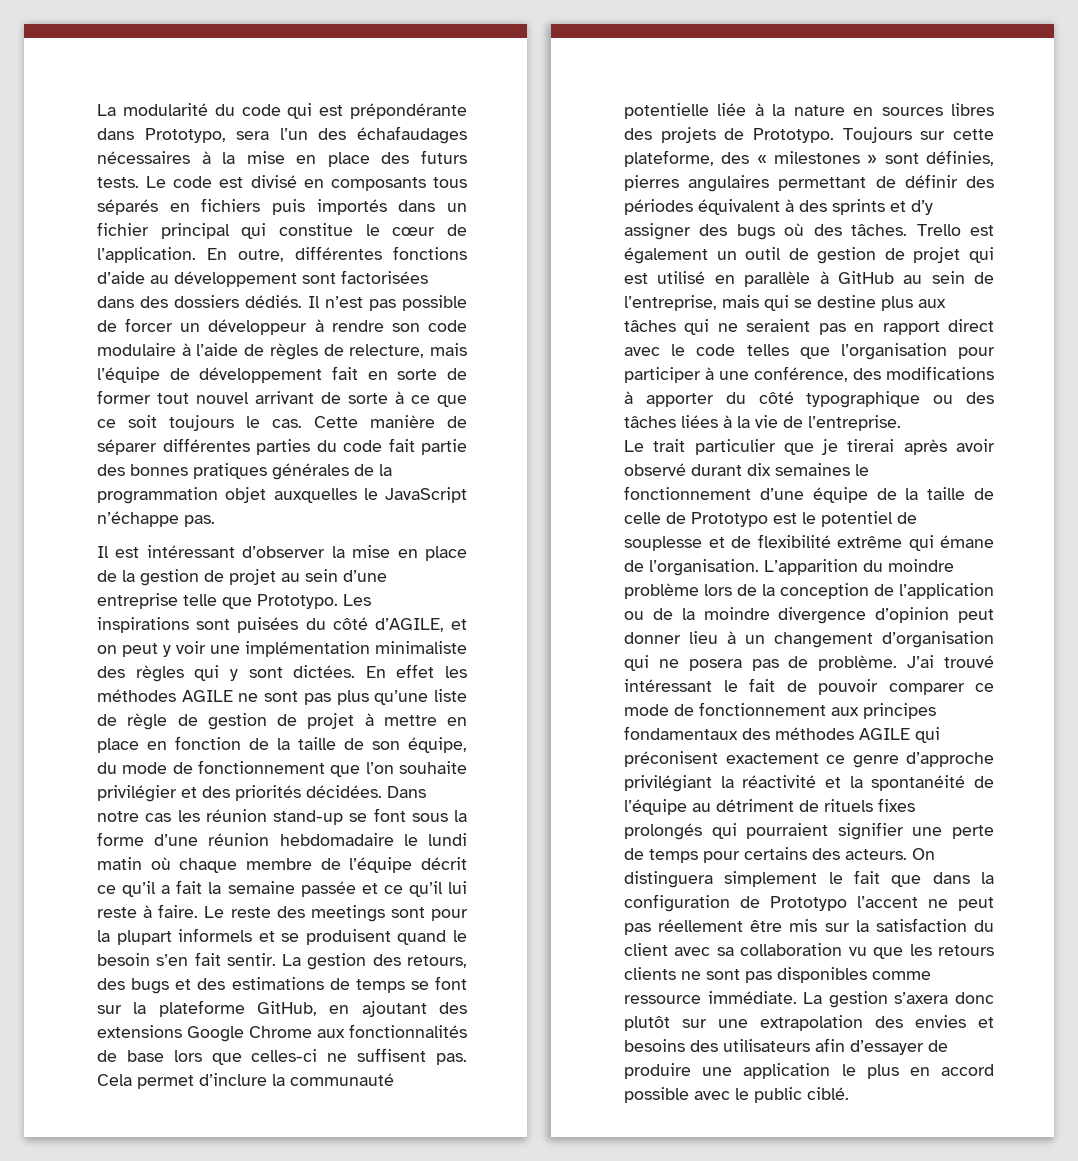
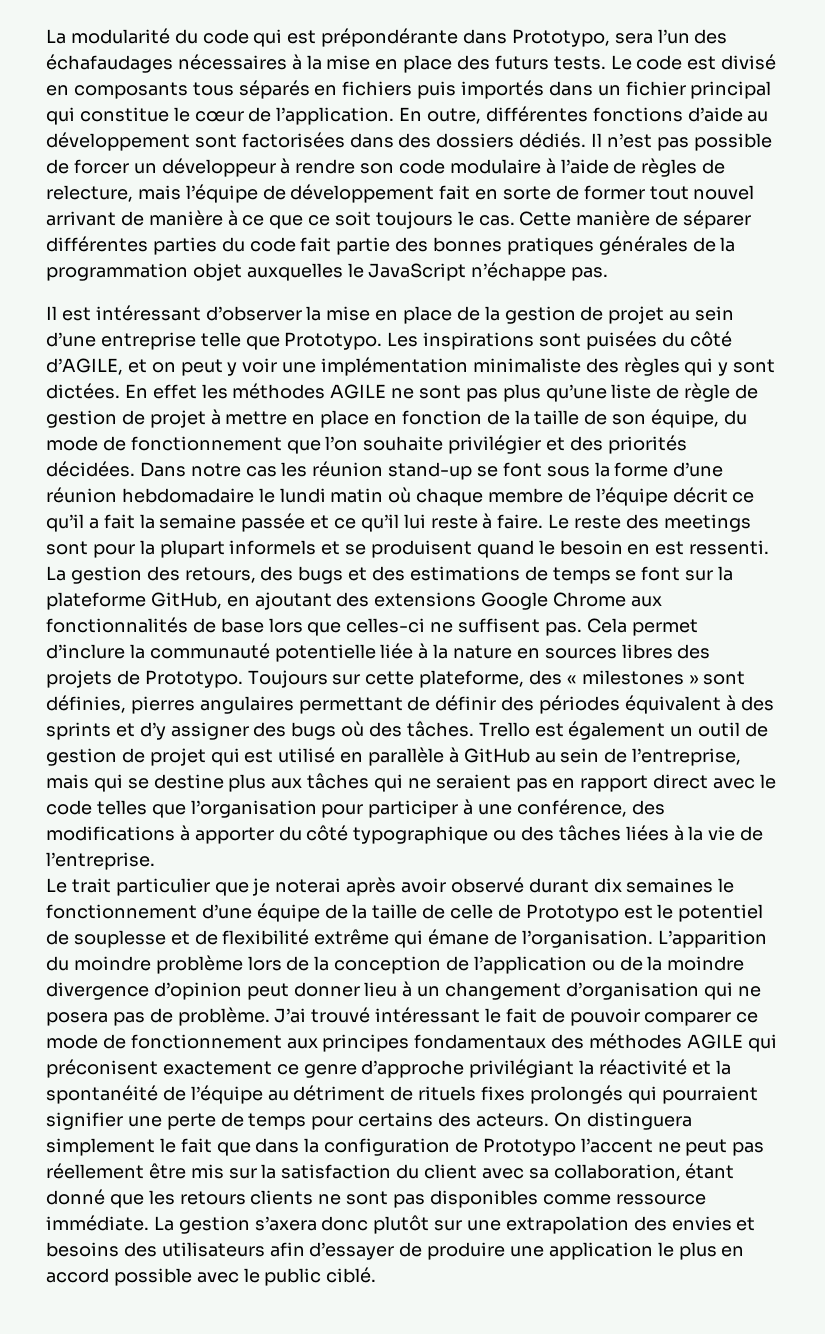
[348,393,388,404] sorte -> [148,210,223,226] manière
[156,952,276,966] s’en fait sentir. -> [627,540,770,555] en est ressenti.
[847,439,895,452] tirerai -> [275,878,342,893] noterai
[740,943,867,956] collaboration vu -> [553,1163,735,1181] [46,1189,105,1205] collaboration, étant donné

